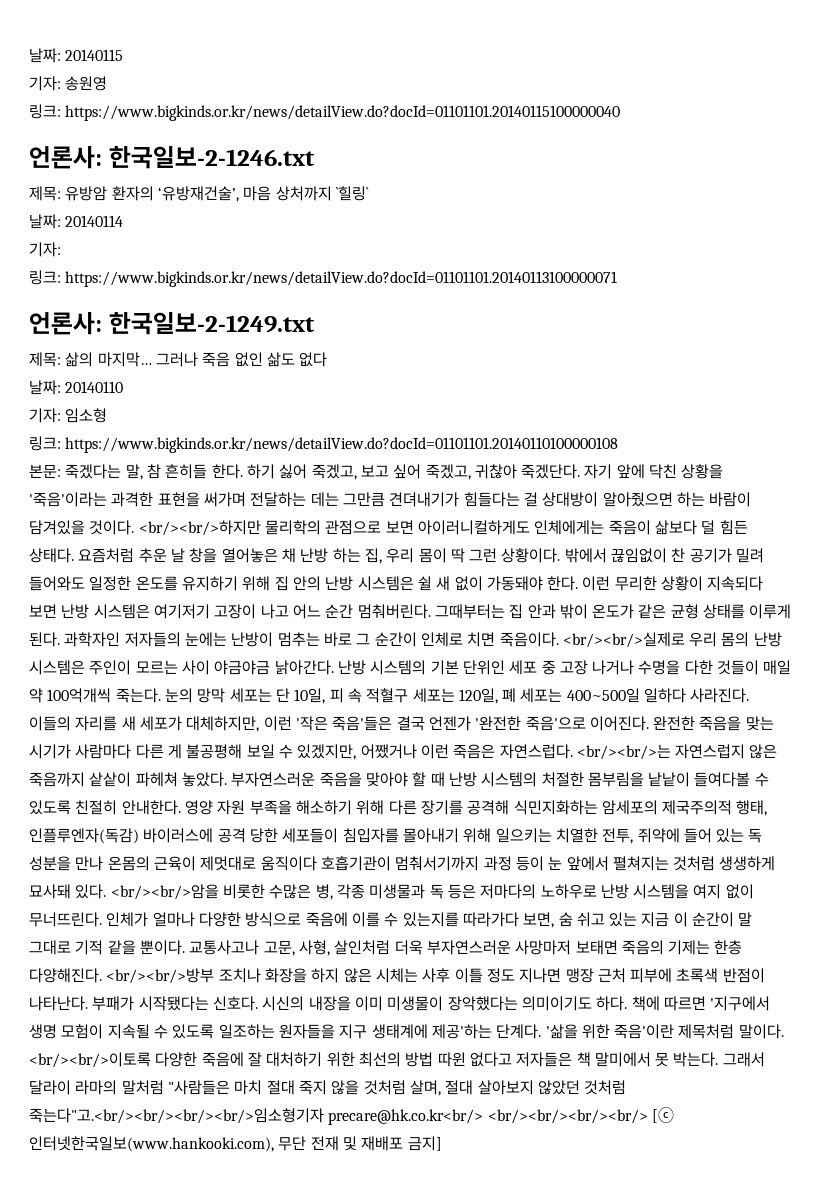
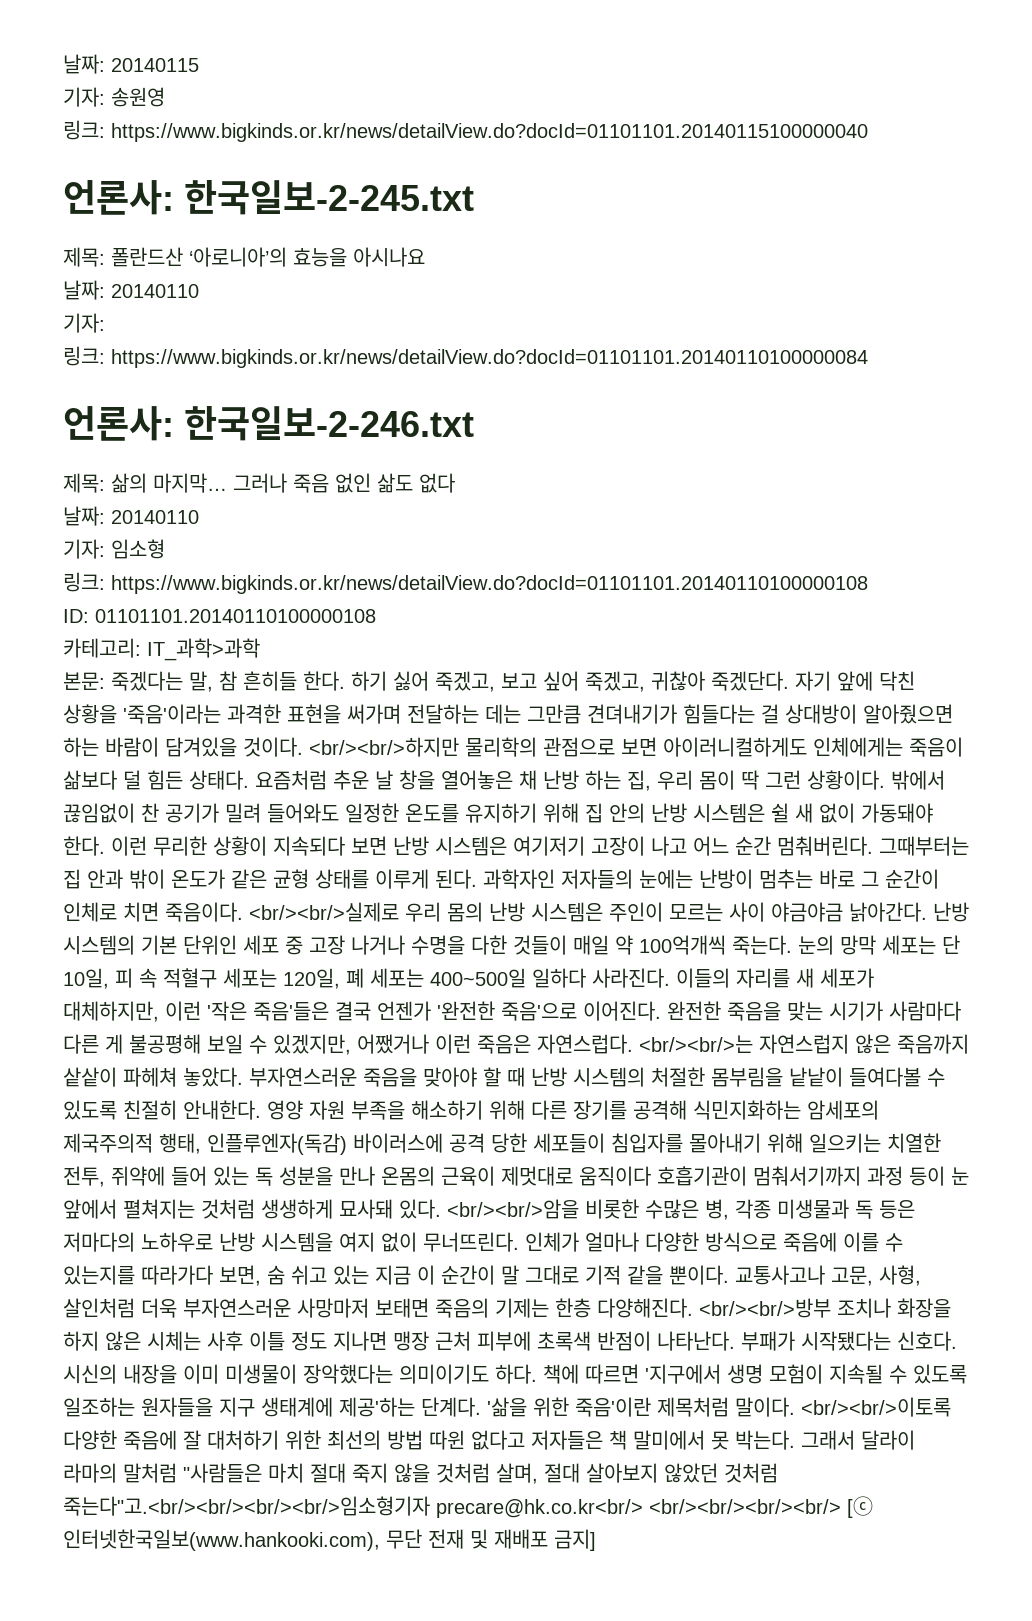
[108,146,315,169] [29,186,369,202] [29,214,124,229] 한국일보-2-1246.txt // 제목: 유방암 환자의 ‘유방재건술’, 마음 상처까지 `힐링` // 날짜: 20140114 -> [184,180,474,215] [63,247,425,267] [63,280,199,300] 한국일보-2-245.txt // 제목: 폴란드산 ‘아로니아’의 효능을 아시나요 // 날짜: 20140110
[65,271,618,287] [29,312,315,335] https://www.bigkinds.or.kr/news/detailView.do?docId=01101101.20140113100000071 // 언론사: 한국일보-2-1249.txt -> [111,349,868,368] [63,406,474,441] https://www.bigkinds.or.kr/news/detailView.do?docId=01101101.20140110100000084 // 언론사: 한국일보-2-246.txt
(619, 445) none -> [63,609,376,623] [63,638,260,661] // ID: 01101101.20140110100000108 // 카테고리: IT_과학>과학

